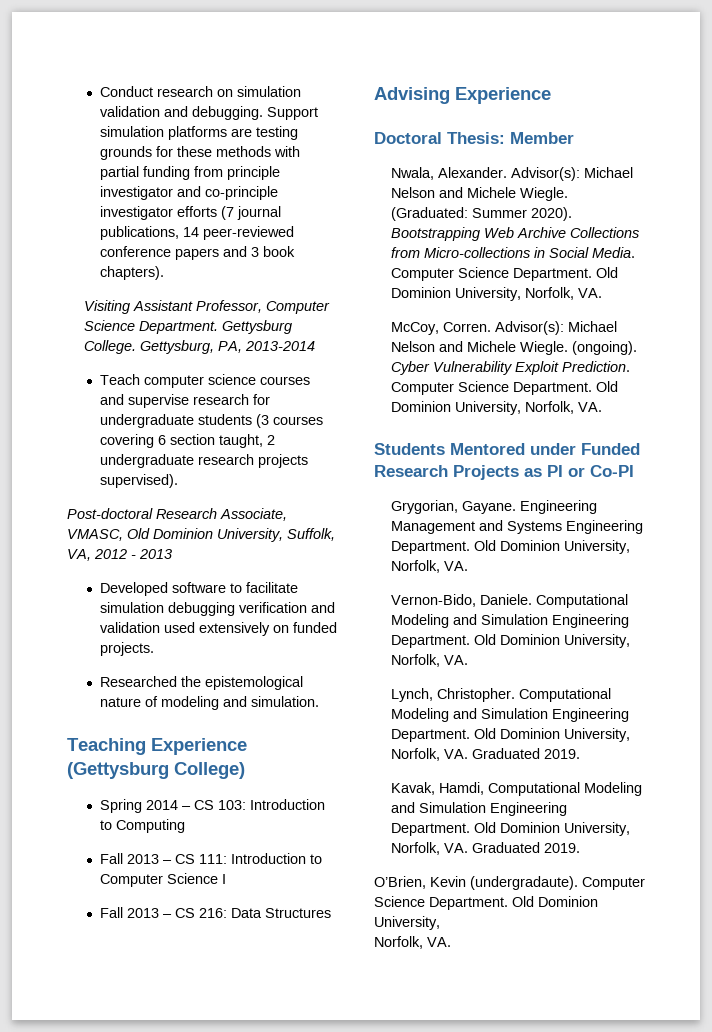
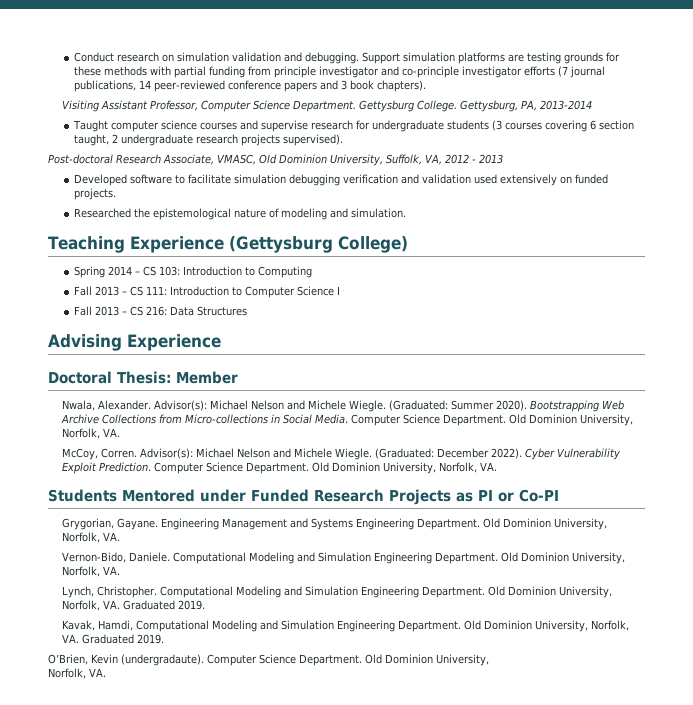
[100,374,141,385] Teach -> [73,120,109,132] Taught
[572,341,638,355] (ongoing). -> [375,448,523,459] (Graduated: December 2022).

